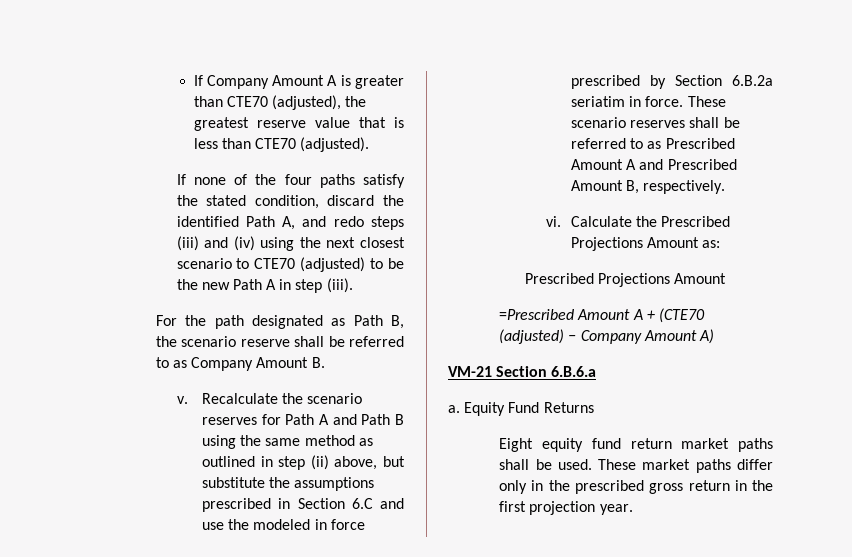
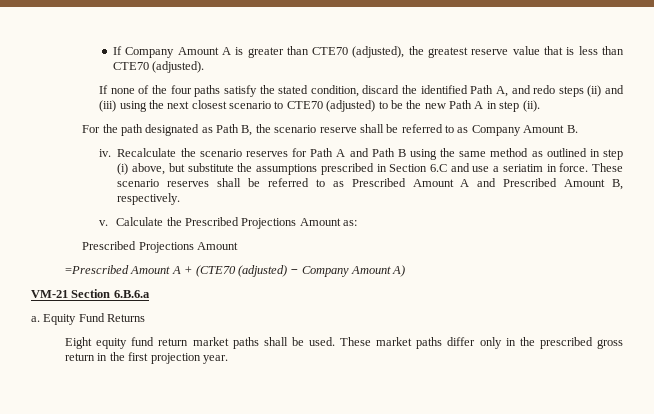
[176,236,255,251] (iii) and (iv) -> [587,85,625,97] [99,100,117,112] (ii) and (iii)
[326,278,353,293] (iii). -> [522,100,540,112] (ii).
[176,396,188,404] v. -> [99,149,112,157] iv.
[310,455,329,470] (ii) -> [117,163,129,175] (i)
[228,519,365,530] [571,75,773,89] the modeled in force prescribed by Section 6.B.2a -> [493,166,500,172] a
[545,216,561,227] vi. -> [99,220,109,226] v.

